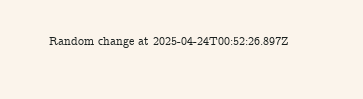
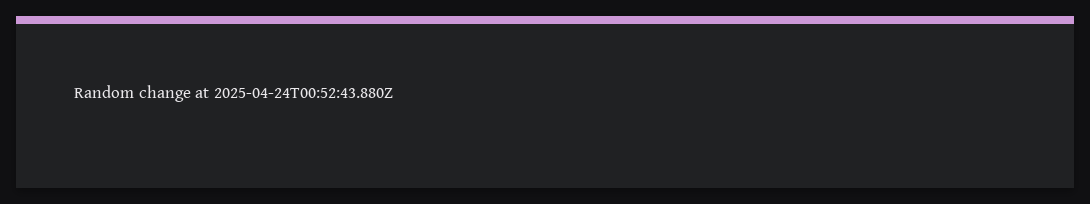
[153,37,288,45] 2025-04-24T00:52:26.897Z -> [213,88,393,98] 2025-04-24T00:52:43.880Z

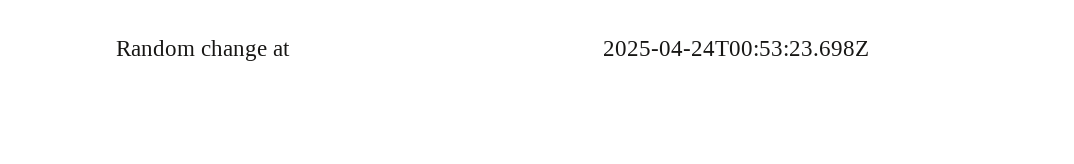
[213,88,393,98] 2025-04-24T00:52:43.880Z -> [603,41,869,56] 2025-04-24T00:53:23.698Z

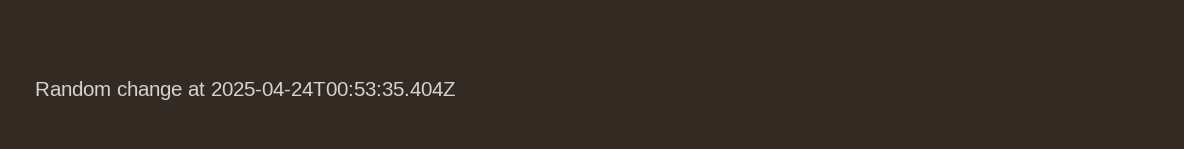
[603,41,869,56] 2025-04-24T00:53:23.698Z -> [211,82,456,96] 2025-04-24T00:53:35.404Z

